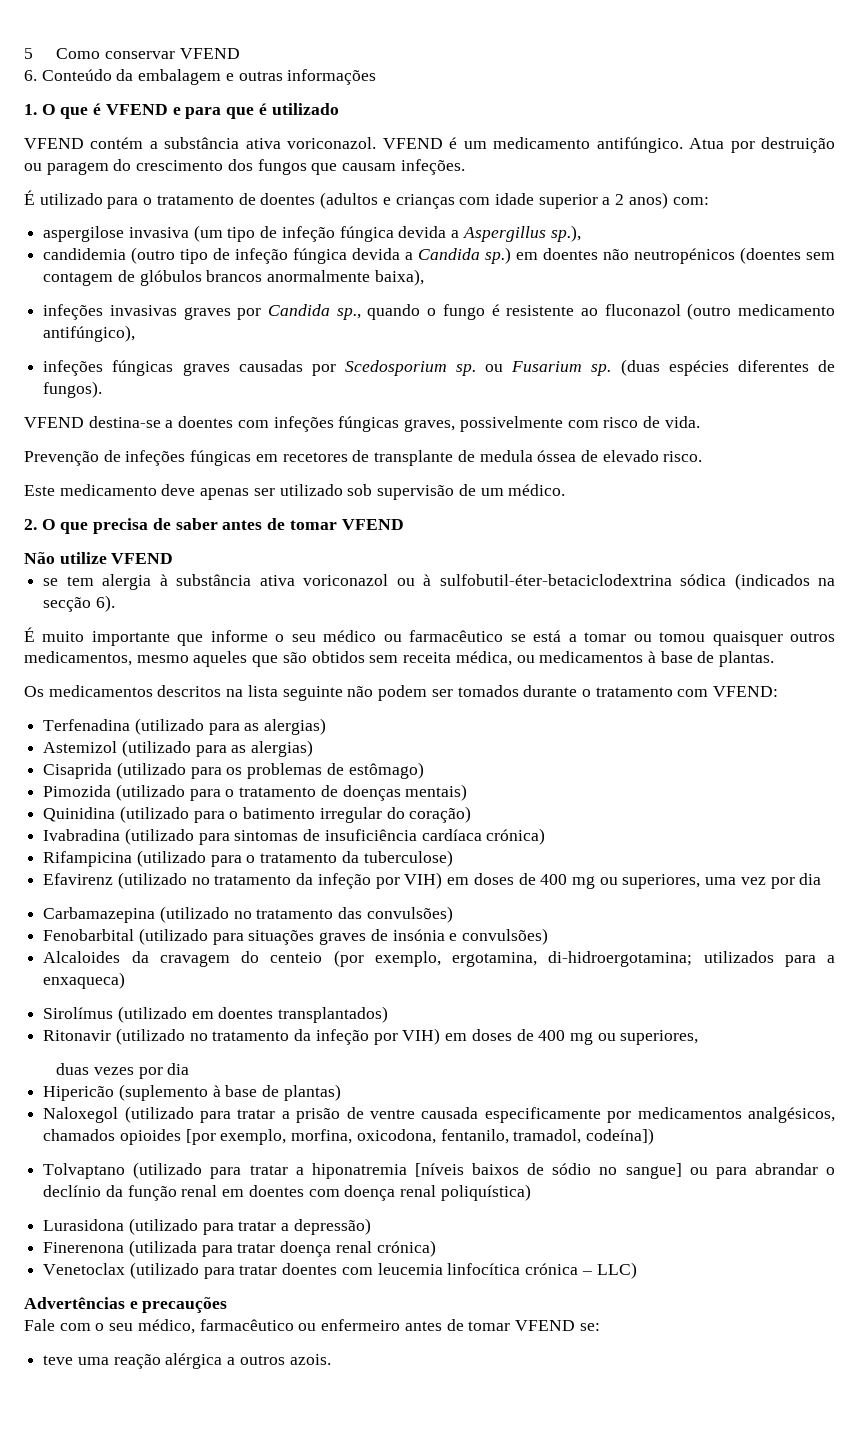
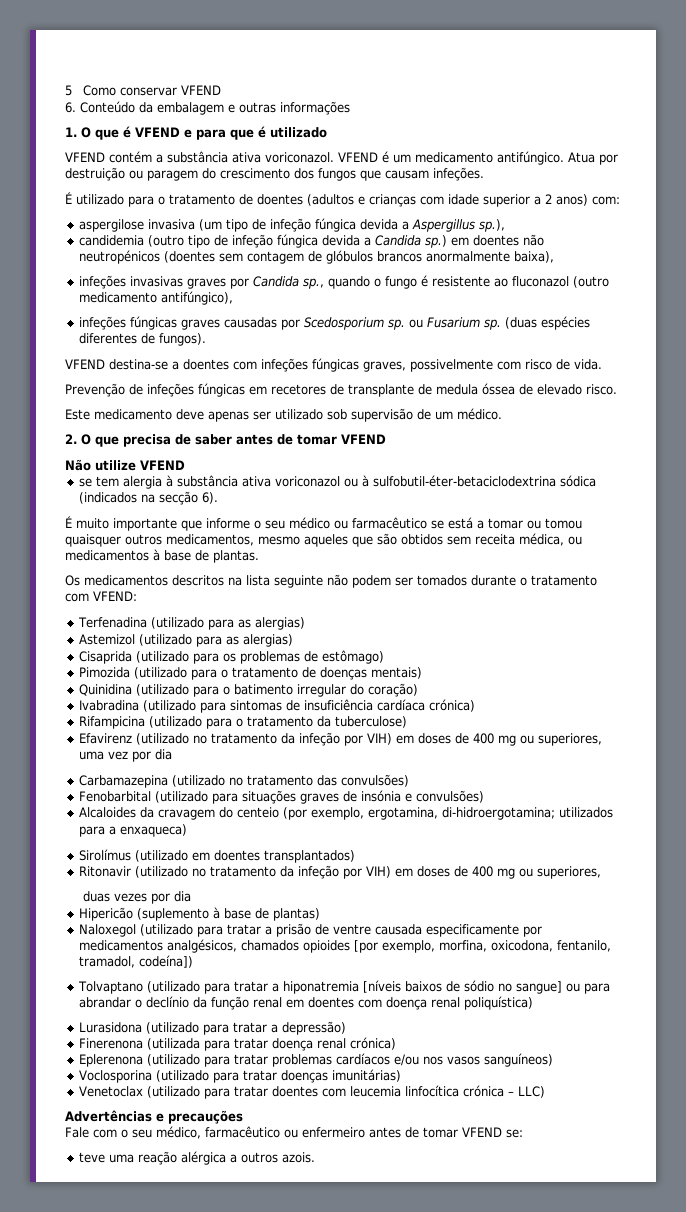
(436, 1248) none -> [78,1053,553,1067] [78,1069,401,1083] // Eplerenona (utilizado para tratar problemas cardíacos e/ou nos vasos sanguíneos) // Voclosporina (utilizado para tratar doenças imunitárias)

